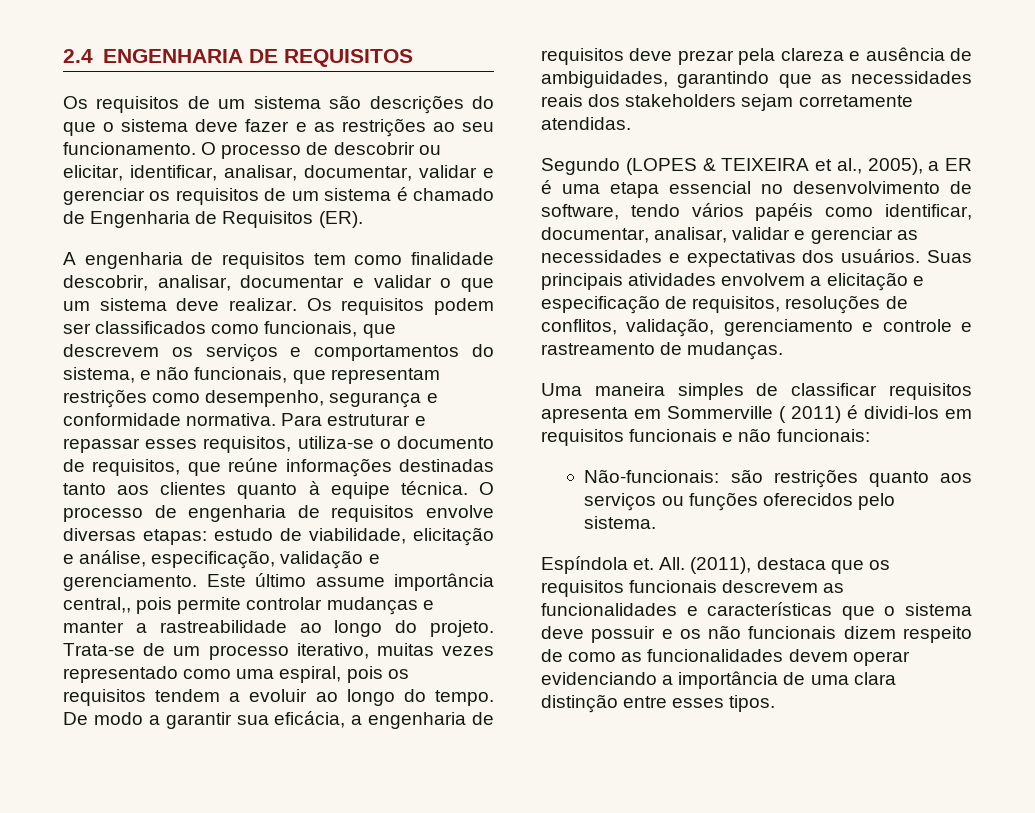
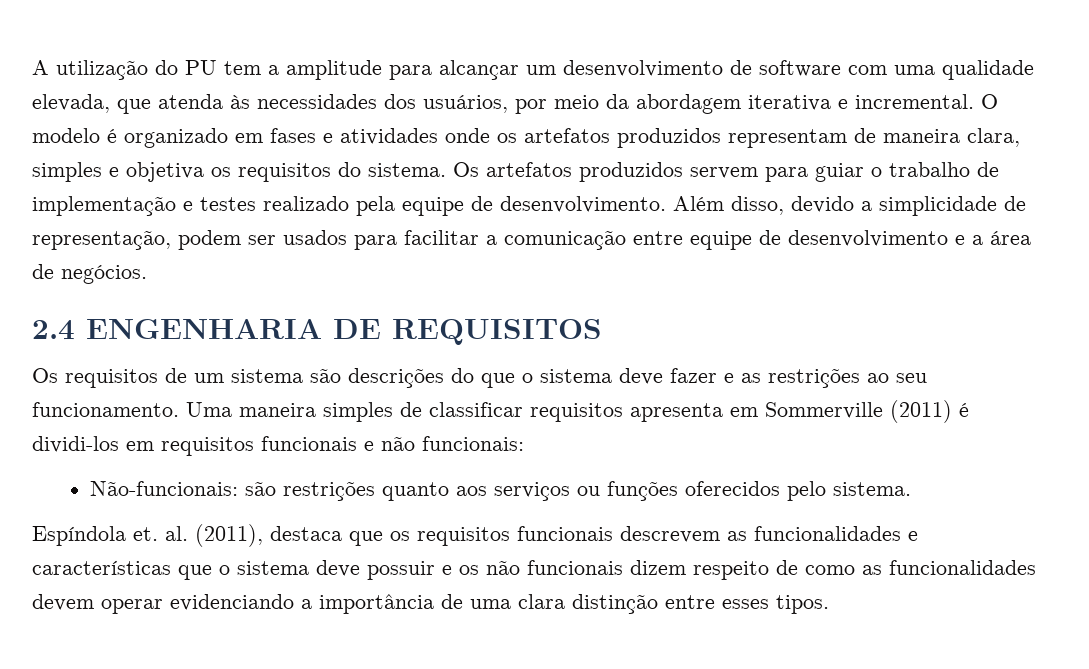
(63, 56) none -> [32,60,1034,80] [32,94,998,114] [32,128,1020,148] [32,162,999,182] [32,196,1026,216] [32,230,1031,250] [32,264,147,284] A utilização do PU tem a amplitude para alcançar um desenvolvimento de software com uma qualidade elevada, que atenda às necessidades dos usuários, por meio da abordagem iterativa e incremental. O modelo é organizado em fases e atividades onde os artefatos produzidos representam de maneira clara, simples e objetiva os requisitos do sistema. Os artefatos produzidos servem para guiar o trabalho de implementação e testes realizado pela equipe de desenvolvimento. Além disso, devido a simplicidade de representação, podem ser usados para facilitar a comunicação entre equipe de desenvolvimento e a área de negócios. //
[201,142,441,159] [63,165,494,181] [63,187,495,205] [63,211,363,228] [63,252,495,269] [63,275,495,292] [63,298,495,315] [63,321,396,338] [63,344,495,362] [63,366,440,384] [63,389,438,408] [63,413,426,426] [63,436,494,453] [63,458,494,477] [63,481,495,499] [63,505,495,522] [63,527,494,546] [63,550,380,569] [63,573,494,591] [63,597,434,615] [63,620,494,637] [63,643,495,660] [63,666,409,683] [63,689,494,706] [63,711,494,729] [541,47,972,65] [541,71,972,88] [541,94,913,111] [541,117,631,130] [541,158,972,175] [541,180,972,198] [541,203,972,221] [541,227,918,244] [541,249,972,267] [541,272,924,291] [541,295,908,314] [541,318,972,337] [541,342,784,360] O processo de descobrir ou elicitar, identificar, analisar, documentar, validar e gerenciar os requisitos de um sistema é chamado de Engenharia de Requisitos (ER). // A engenharia de requisitos tem como finalidade descobrir, analisar, documentar e validar o que um sistema deve realizar. Os requisitos podem ser classificados como funcionais, que descrevem os serviços e comportamentos do sistema, e não funcionais, que representam restrições como desempenho, segurança e conformidade normativa. Para estruturar e repassar esses requisitos, utiliza-se o documento de requisitos, que reúne informações destinadas tanto aos clientes quanto à equipe técnica. O processo de engenharia de requisitos envolve diversas etapas: estudo de viabilidade, elicitação e análise, especificação, validação e gerenciamento. Este último assume importância central,, pois permite controlar mudanças e manter a rastreabilidade ao longo do projeto. Trata-se de um processo iterativo, muitas vezes representado como uma espiral, pois os requisitos tendem a evoluir ao longo do tempo. De modo a garantir sua eficácia, a engenharia de requisitos deve prezar pela clareza e ausência de ambiguidades, garantindo que as necessidades reais dos stakeholders sejam corretamente atendidas. // Segundo (LOPES & TEIXEIRA et al., 2005), a ER é uma etapa essencial no desenvolvimento de software, tendo vários papéis como identificar, documentar, analisar, validar e gerenciar as necessidades e expectativas dos usuários. Suas principais atividades envolvem a elicitação e especificação de requisitos, resoluções de conflitos, validação, gerenciamento e controle e rastreamento de mudanças. // -> (179, 409) none
[779,406,841,423] ( 2011) -> [890,400,952,423] (2011)
[659,557,686,570] All. -> [165,526,188,541] al.

